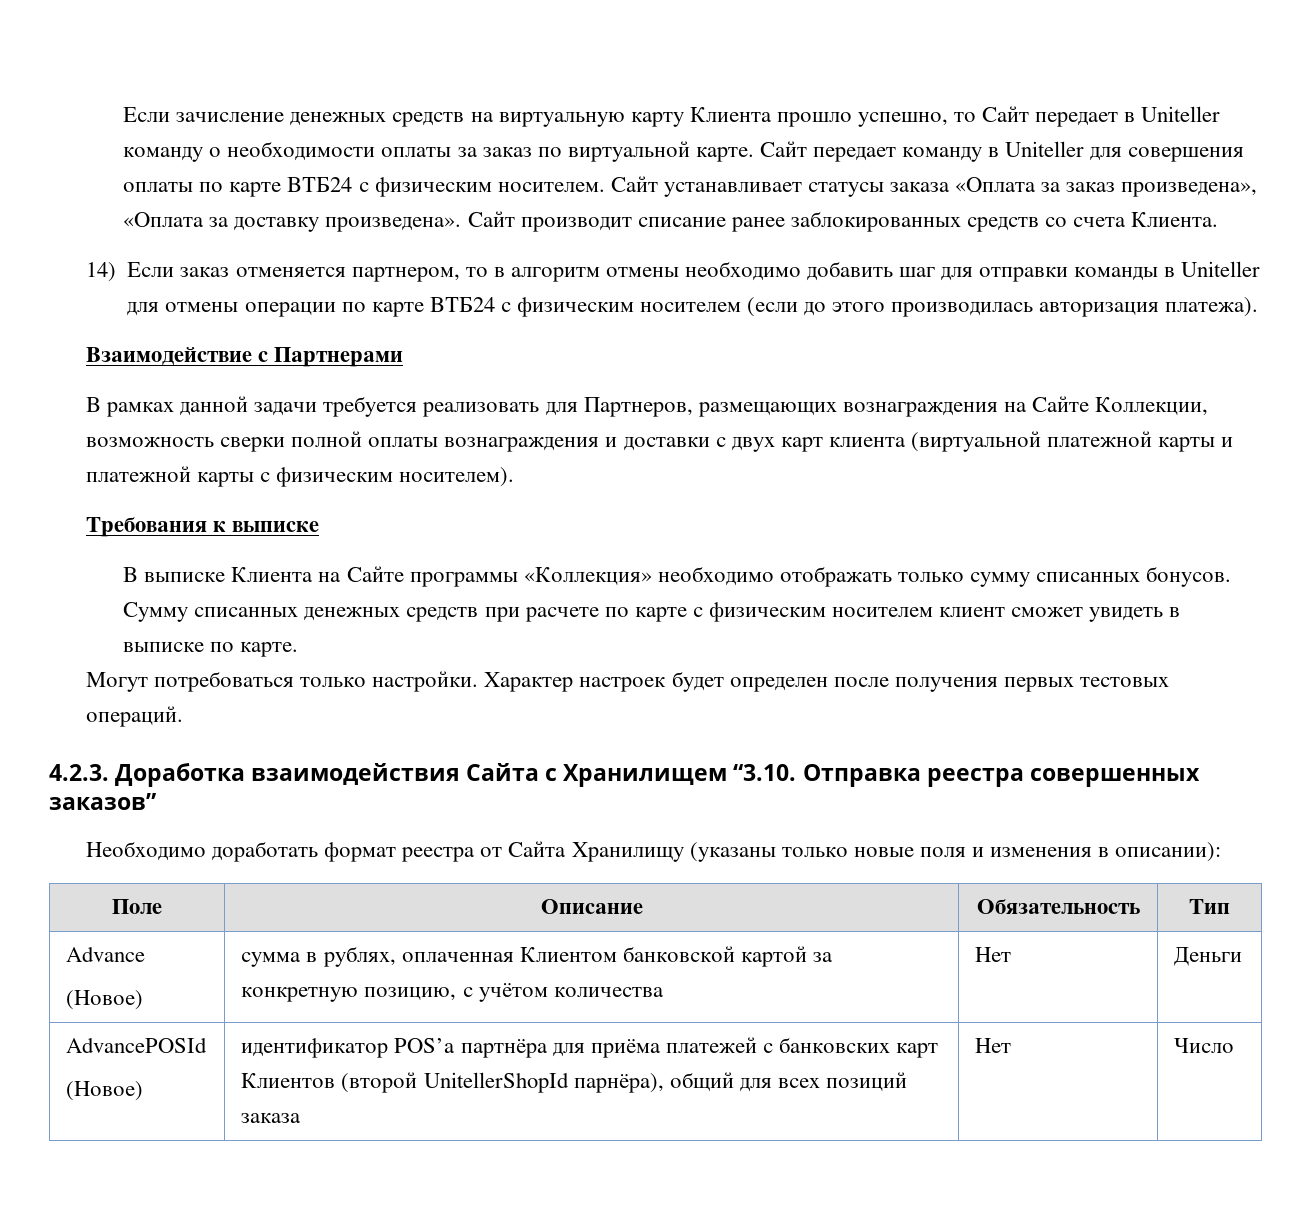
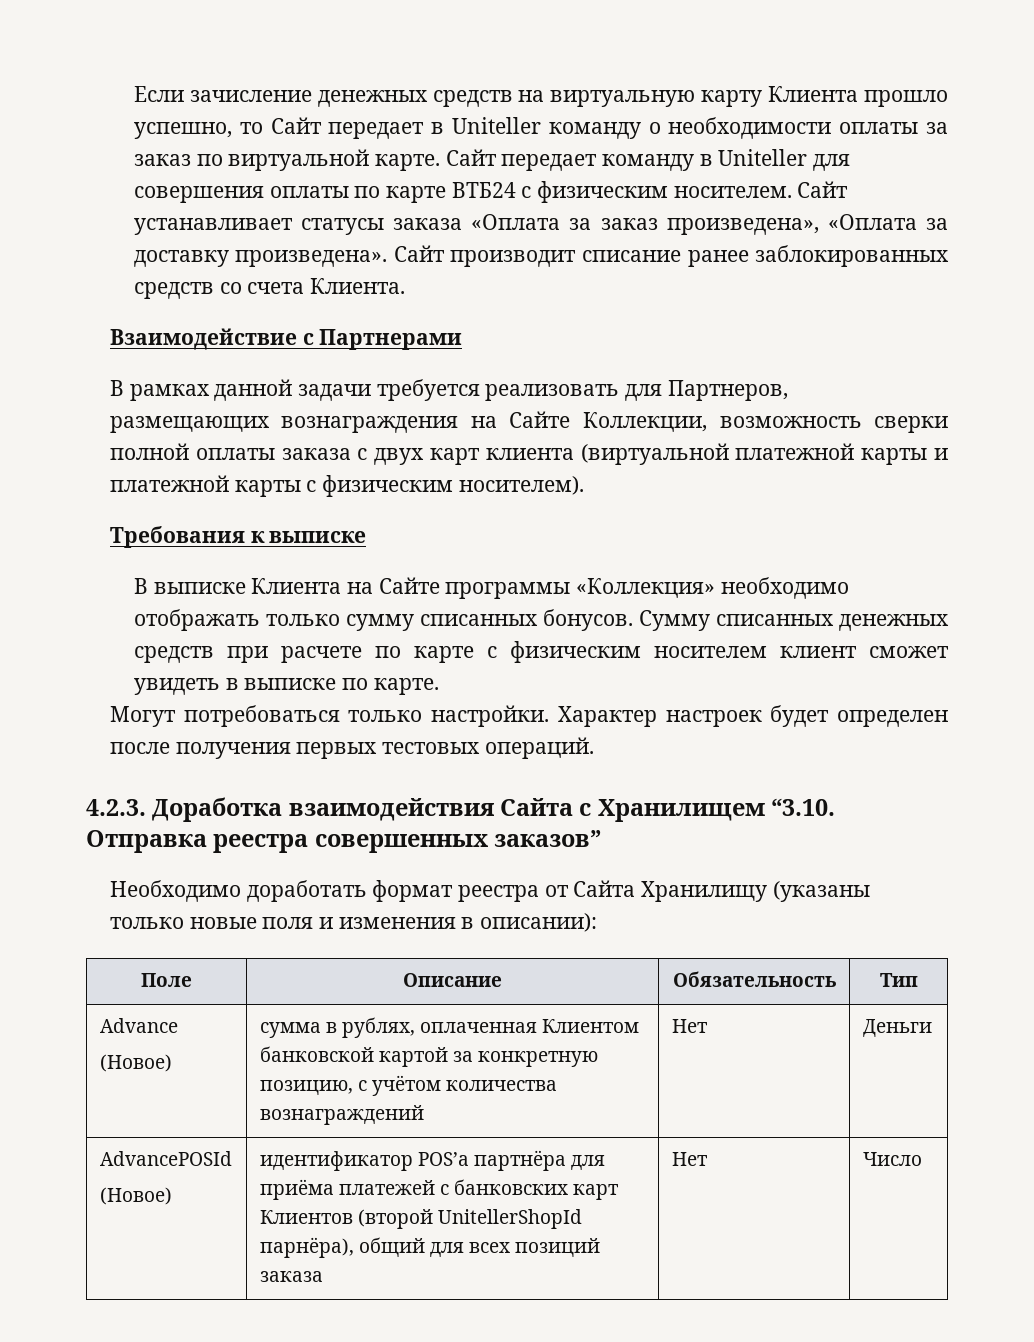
[86,261,1261,282] [127,297,1259,317] // 14) Если заказ отменяется партнером, то в алгоритм отмены необходимо добавить шаг для отправки команды в Uniteller для отмены операции по карте ВТБ24 с физическим носителем (если до этого производилась авторизация платежа). -> (405, 286) none
[444,437,710,452] вознаграждения и доставки -> [281,448,351,460] заказа
(664, 992) none -> [259,1105,424,1125] вознаграждений

